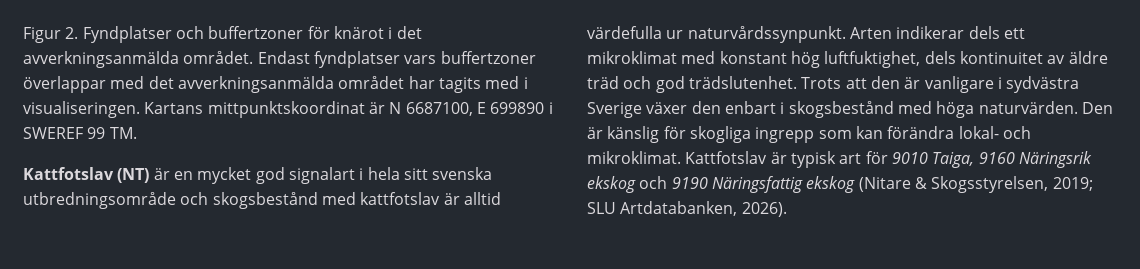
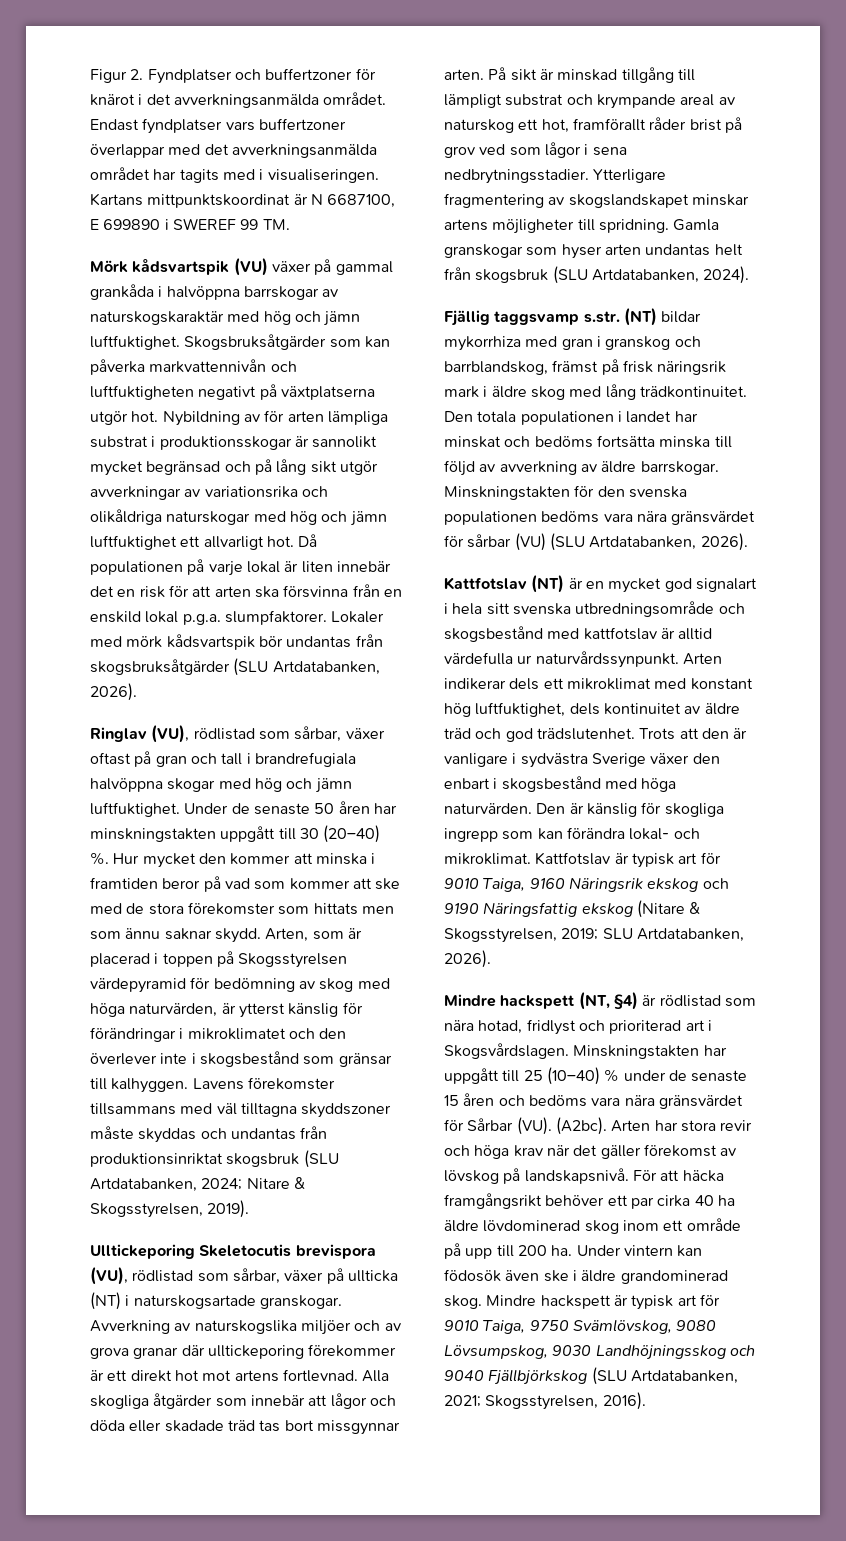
(137, 133) none -> [90,258,393,276] [90,284,339,300] [90,311,361,326] [90,334,390,350] [90,359,297,375] [90,384,375,400] [90,410,388,426] [90,436,378,450] [90,459,378,476] [90,486,328,500] [90,509,387,526] [90,534,318,550] [90,559,391,576] [90,584,402,598] [90,610,385,625] [90,634,383,650] [90,658,380,676] [90,683,137,701] [90,725,385,743] [90,751,356,767] [90,778,352,793] [90,801,397,817] [90,825,381,843] [90,852,376,868] [90,876,401,892] [90,902,394,915] [90,928,362,943] [90,951,348,968] [90,977,390,993] [90,1002,363,1018] [90,1027,347,1042] [90,1051,392,1067] [90,1077,335,1093] [90,1103,392,1118] [90,1126,328,1143] [90,1150,339,1168] [90,1177,305,1192] [90,1200,250,1218] [90,1244,376,1259] [90,1267,398,1285] [90,1292,342,1310] [90,1320,401,1335] [90,1344,397,1359] [90,1369,390,1382] [90,1393,396,1409] [90,1420,400,1435] [444,67,695,83] [444,94,735,109] [444,117,742,133] [444,142,627,158] [444,169,667,184] [444,193,749,208] [444,219,720,234] [444,244,743,259] [444,266,750,284] [444,308,702,326] [444,336,701,351] [444,359,727,375] [444,384,747,400] [444,411,698,425] [444,435,732,448] [444,460,719,476] [444,485,687,500] [444,511,756,525] [444,533,748,551] // Mörk kådsvartspik (VU) växer på gammal grankåda i halvöppna barrskogar av naturskogskaraktär med hög och jämn luftfuktighet. Skogsbruksåtgärder som kan påverka markvattennivån och luftfuktigheten negativt på växtplatserna utgör hot. Nybildning av för arten lämpliga substrat i produktionsskogar är sannolikt mycket begränsad och på lång sikt utgör avverkningar av variationsrika och olikåldriga naturskogar med hög och jämn luftfuktighet ett allvarligt hot. Då populationen på varje lokal är liten innebär det en risk för att arten ska försvinna från en enskild lokal p.g.a. slumpfaktorer. Lokaler med mörk kådsvartspik bör undantas från skogsbruksåtgärder (SLU Artdatabanken, 2026). // Ringlav (VU), rödlistad som sårbar, växer oftast på gran och tall i brandrefugiala halvöppna skogar med hög och jämn luftfuktighet. Under de senaste 50 åren har minskningstakten uppgått till 30 (20–40) %. Hur mycket den kommer att minska i framtiden beror på vad som kommer att ske med de stora förekomster som hittats men som ännu saknar skydd. Arten, som är placerad i toppen på Skogsstyrelsen värdepyramid för bedömning av skog med höga naturvärden, är ytterst känslig för förändringar i mikroklimatet och den överlever inte i skogsbestånd som gränsar till kalhyggen. Lavens förekomster tillsammans med väl tilltagna skyddszoner måste skyddas och undantas från produktionsinriktat skogsbruk (SLU Artdatabanken, 2024; Nitare & Skogsstyrelsen, 2019). // Ulltickeporing Skeletocutis brevispora (VU), rödlistad som sårbar, växer på ullticka (NT) i naturskogsartade granskogar. Avverkning av naturskogslika miljöer och av grova granar där ulltickeporing förekommer är ett direkt hot mot artens fortlevnad. Alla skogliga åtgärder som innebär att lågor och döda eller skadade träd tas bort missgynnar arten. På sikt är minskad tillgång till lämpligt substrat och krympande areal av naturskog ett hot, framförallt råder brist på grov ved som lågor i sena nedbrytningsstadier. Ytterligare fragmentering av skogslandskapet minskar artens möjligheter till spridning. Gamla granskogar som hyser arten undantas helt från skogsbruk (SLU Artdatabanken, 2024). // Fjällig taggsvamp s.str. (NT) bildar mykorrhiza med gran i granskog och barrblandskog, främst på frisk näringsrik mark i äldre skog med lång trädkontinuitet. Den totala populationen i landet har minskat och bedöms fortsätta minska till följd av avverkning av äldre barrskogar. Minskningstakten för den svenska populationen bedöms vara nära gränsvärdet för sårbar (VU) (SLU Artdatabanken, 2026).
(787, 209) none -> [444,992,756,1010] [444,1019,712,1035] [444,1043,727,1059] [444,1067,748,1085] [444,1093,743,1109] [444,1117,753,1135] [444,1144,737,1159] [444,1168,724,1184] [444,1193,735,1209] [444,1218,741,1234] [444,1243,703,1259] [444,1269,728,1284] [444,1294,720,1310] [444,1319,717,1334] [444,1345,755,1360] [444,1367,738,1385] [444,1392,646,1410] // Mindre hackspett (NT, §4) är rödlistad som nära hotad, fridlyst och prioriterad art i Skogsvårdslagen. Minskningstakten har uppgått till 25 (10–40) % under de senaste 15 åren och bedöms vara nära gränsvärdet för Sårbar (VU). (A2bc). Arten har stora revir och höga krav när det gäller förekomst av lövskog på landskapsnivå. För att häcka framgångsrikt behöver ett par cirka 40 ha äldre lövdominerad skog inom ett område på upp till 200 ha. Under vintern kan födosök även ske i äldre grandominerad skog. Mindre hackspett är typisk art för 9010 Taiga, 9750 Svämlövskog, 9080 Lövsumpskog, 9030 Landhöjningsskog och 9040 Fjällbjörkskog (SLU Artdatabanken, 2021; Skogsstyrelsen, 2016).

